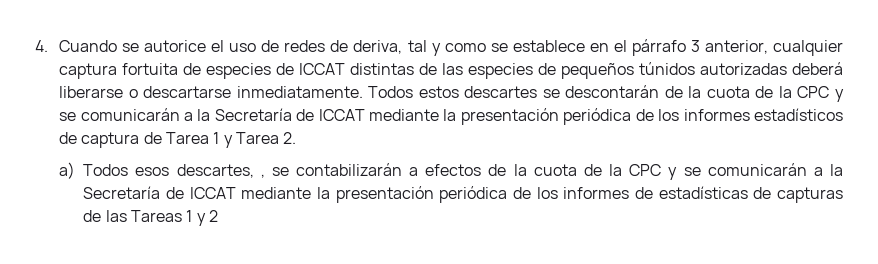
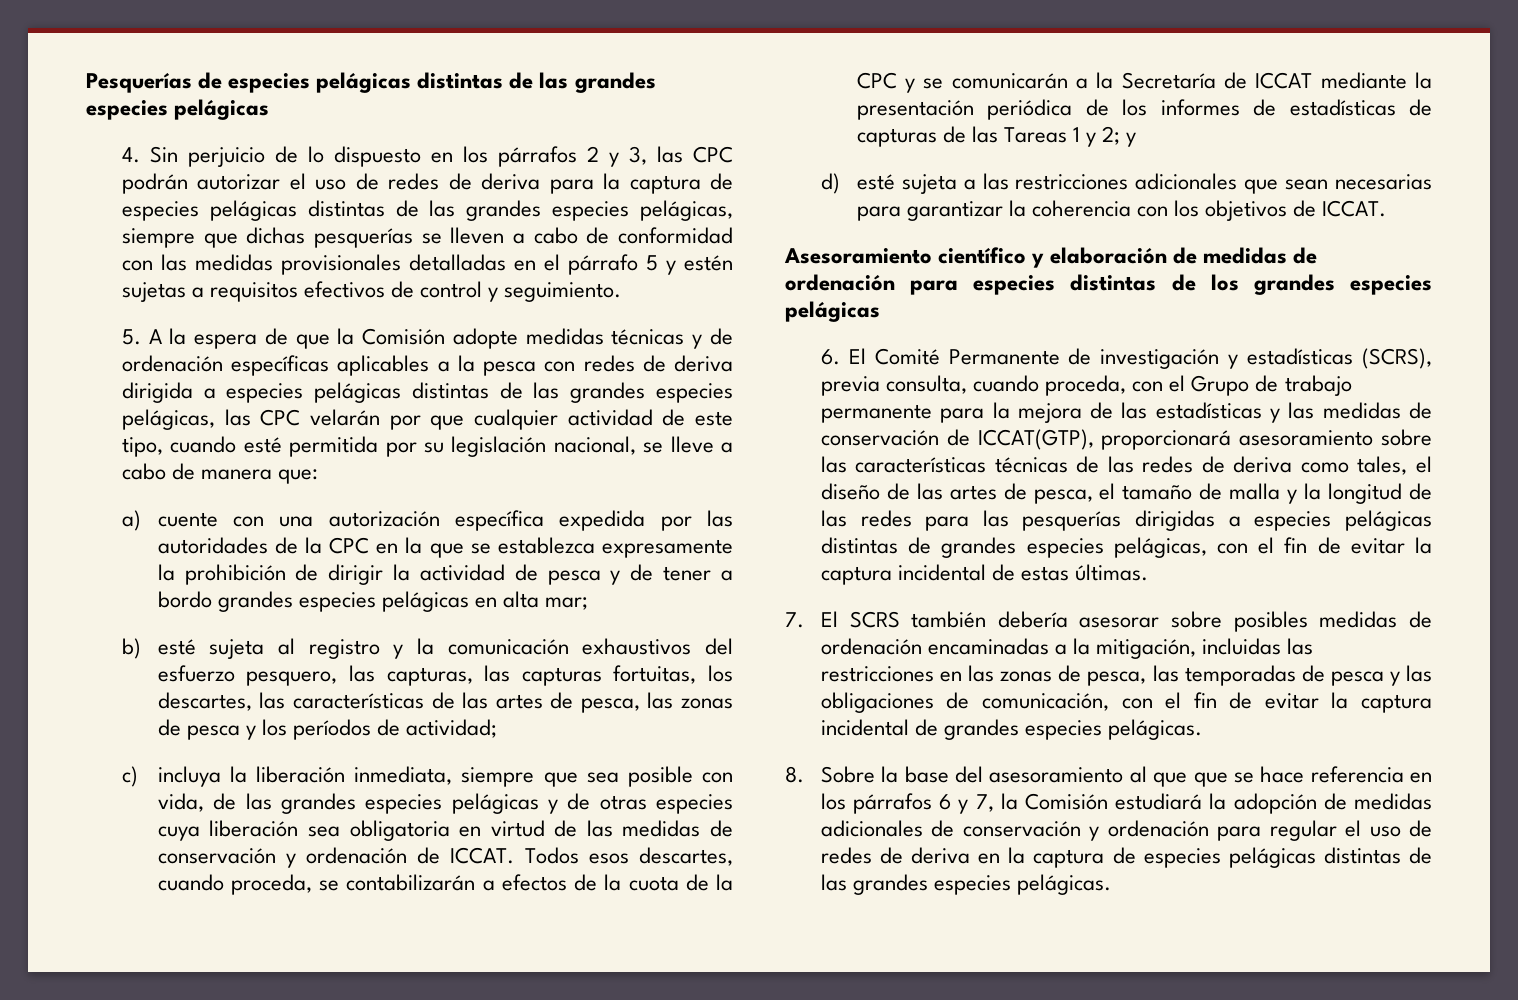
[35,39,843,56] [59,62,843,79] [59,85,845,102] [59,108,844,125] [59,132,297,148] [59,162,76,179] 4. Cuando se autorice el uso de redes de deriva, tal y como se establece en el párrafo 3 anterior, cualquier captura fortuita de especies de ICCAT distintas de las especies de pequeños túnidos autorizadas deberá liberarse o descartarse inmediatamente. Todos estos descartes se descontarán de la cuota de la CPC y se comunicarán a la Secretaría de ICCAT mediante la presentación periódica de los informes estadísticos de captura de Tarea 1 y Tarea 2. // a) -> [86,72,656,93] [86,99,270,120] [121,146,733,167] [121,173,733,194] [121,200,734,221] [121,227,733,248] [121,254,734,275] [121,281,622,302] [121,328,733,349] [121,355,733,376] [121,382,733,403] [121,409,733,430] [121,436,733,457] [121,463,319,484] [121,510,733,531] [157,537,733,558] [157,564,733,585] [157,591,589,612] [121,638,733,659] [157,665,733,686] [157,692,734,713] [157,719,498,740] [121,766,733,787] [157,793,733,814] [157,820,733,841] [157,847,515,868] Pesquerías de especies pelágicas distintas de las grandes especies pelágicas // 4. Sin perjuicio de lo dispuesto en los párrafos 2 y 3, las CPC podrán autorizar el uso de redes de deriva para la captura de especies pelágicas distintas de las grandes especies pelágicas, siempre que dichas pesquerías se lleven a cabo de conformidad con las medidas provisionales detalladas en el párrafo 5 y estén sujetas a requisitos efectivos de control y seguimiento. // 5. A la espera de que la Comisión adopte medidas técnicas y de ordenación específicas aplicables a la pesca con redes de deriva dirigida a especies pelágicas distintas de las grandes especies pelágicas, las CPC velarán por que cualquier actividad de este tipo, cuando esté permitida por su legislación nacional, se lleve a cabo de manera que: // a) cuente con una autorización específica expedida por las autoridades de la CPC en la que se establezca expresamente la prohibición de dirigir la actividad de pesca y de tener a bordo grandes especies pelágicas en alta mar; // b) esté sujeta al registro y la comunicación exhaustivos del esfuerzo pesquero, las capturas, las capturas fortuitas, los descartes, las características de las artes de pesca, las zonas de pesca y los períodos de actividad; // c) incluya la liberación inmediata, siempre que sea posible con vida, de las grandes especies pelágicas y de otras especies cuya liberación sea obligatoria en virtud de las medidas de conservación y ordenación de ICCAT.
[260,174,265,178] , -> [157,874,313,895] cuando proceda,
[208,210,218,222] 2 -> [1102,126,1137,147] [820,173,1432,194] [856,200,1387,221] [784,247,1318,268] [785,274,1432,295] [785,301,880,322] [820,348,1432,369] [820,375,1352,396] [820,402,1432,423] [820,429,1432,450] [820,456,1432,475] [820,483,1432,504] [820,510,1432,531] [820,537,1432,558] [820,564,1149,585] [785,611,1432,632] [820,638,1314,659] [820,665,1432,686] [820,692,1432,713] [820,719,1203,740] [785,766,1432,787] [820,793,1432,814] [820,820,1432,841] [820,847,1432,868] [820,874,1112,895] 2; y // d) esté sujeta a las restricciones adicionales que sean necesarias para garantizar la coherencia con los objetivos de ICCAT. // Asesoramiento científico y elaboración de medidas de ordenación para especies distintas de los grandes especies pelágicas // 6. El Comité Permanente de investigación y estadísticas (SCRS), previa consulta, cuando proceda, con el Grupo de trabajo permanente para la mejora de las estadísticas y las medidas de conservación de ICCAT(GTP), proporcionará asesoramiento sobre las características técnicas de las redes de deriva como tales, el diseño de las artes de pesca, el tamaño de malla y la longitud de las redes para las pesquerías dirigidas a especies pelágicas distintas de grandes especies pelágicas, con el fin de evitar la captura incidental de estas últimas. // 7. El SCRS también debería asesorar sobre posibles medidas de ordenación encaminadas a la mitigación, incluidas las restricciones en las zonas de pesca, las temporadas de pesca y las obligaciones de comunicación, con el fin de evitar la captura incidental de grandes especies pelágicas. // 8. Sobre la base del asesoramiento al que que se hace referencia en los párrafos 6 y 7, la Comisión estudiará la adopción de medidas adicionales de conservación y ordenación para regular el uso de redes de deriva en la captura de especies pelágicas distintas de las grandes especies pelágicas.

